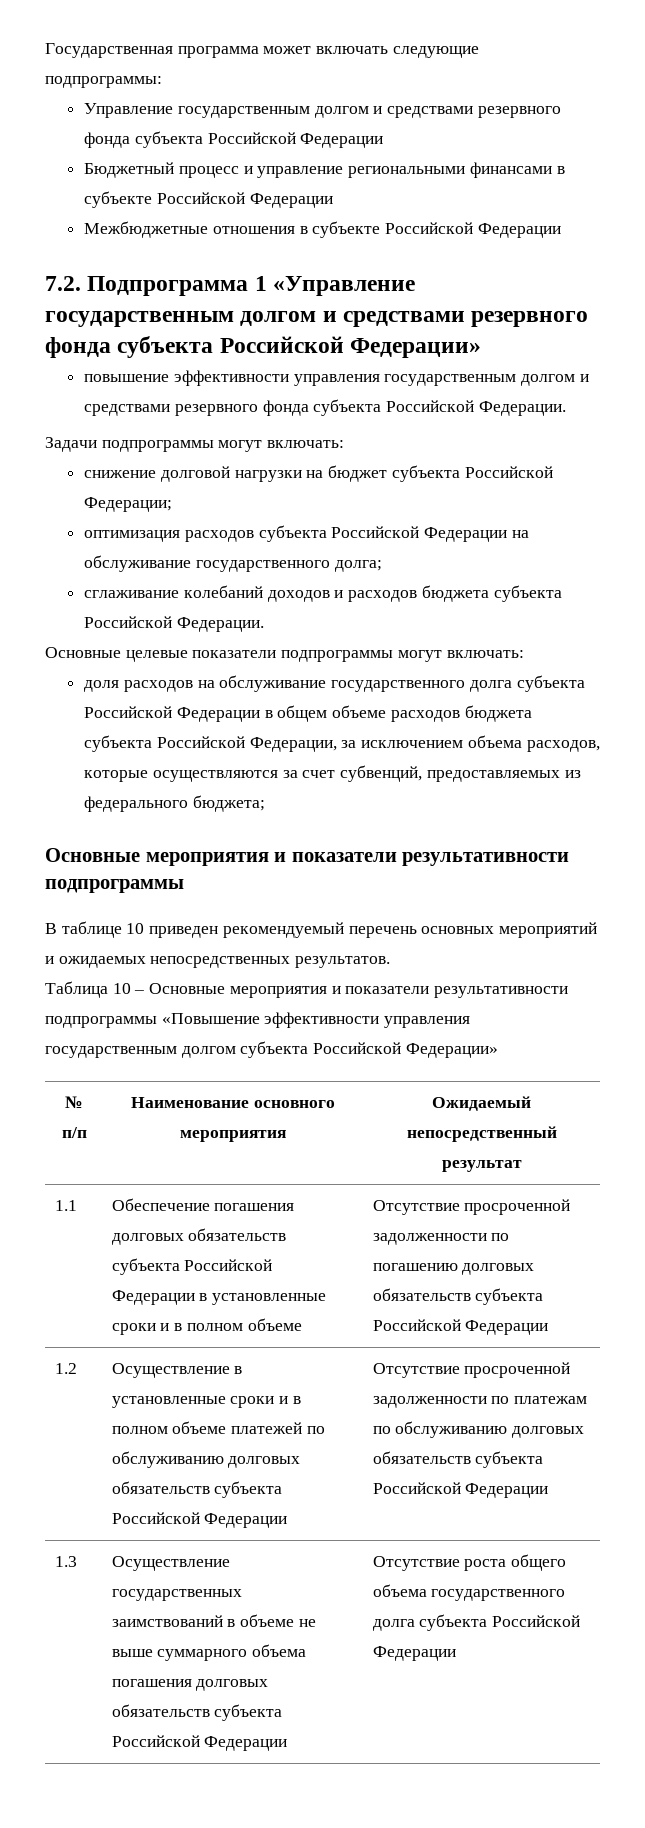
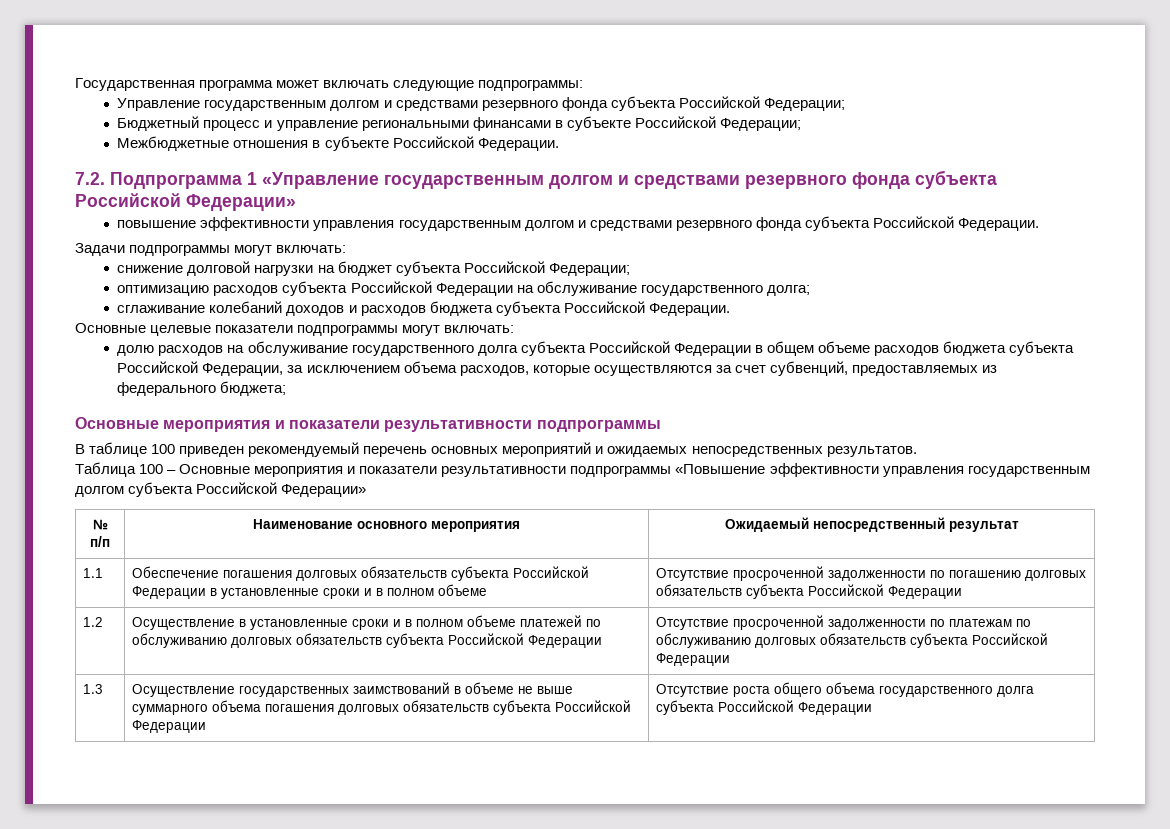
[300,133,384,148] Федерации -> [763,98,845,111] Федерации;
[249,193,333,208] Федерации -> [719,118,801,131] Федерации;
[477,223,561,238] Федерации -> [477,138,559,151] Федерации.
[84,530,181,542] оптимизация -> [117,285,210,296] оптимизацию
[84,680,120,692] доля -> [117,345,155,356] долю
[126,923,145,934] 10 -> [151,444,176,454] 100
[112,983,131,994] 10 -> [139,464,164,474] 100

